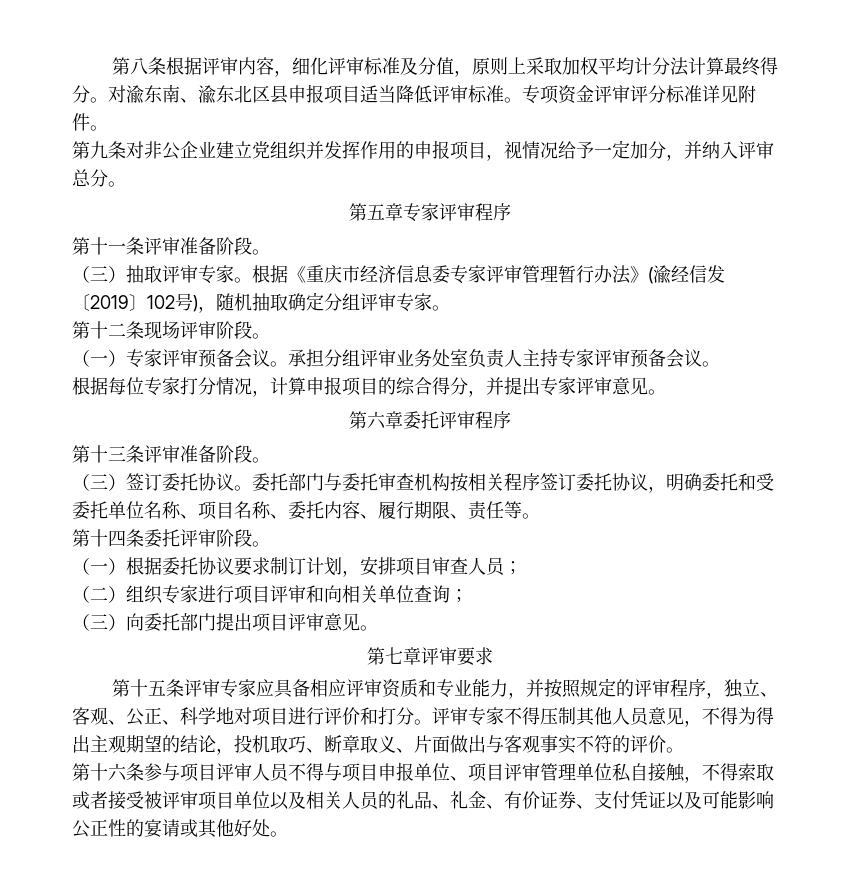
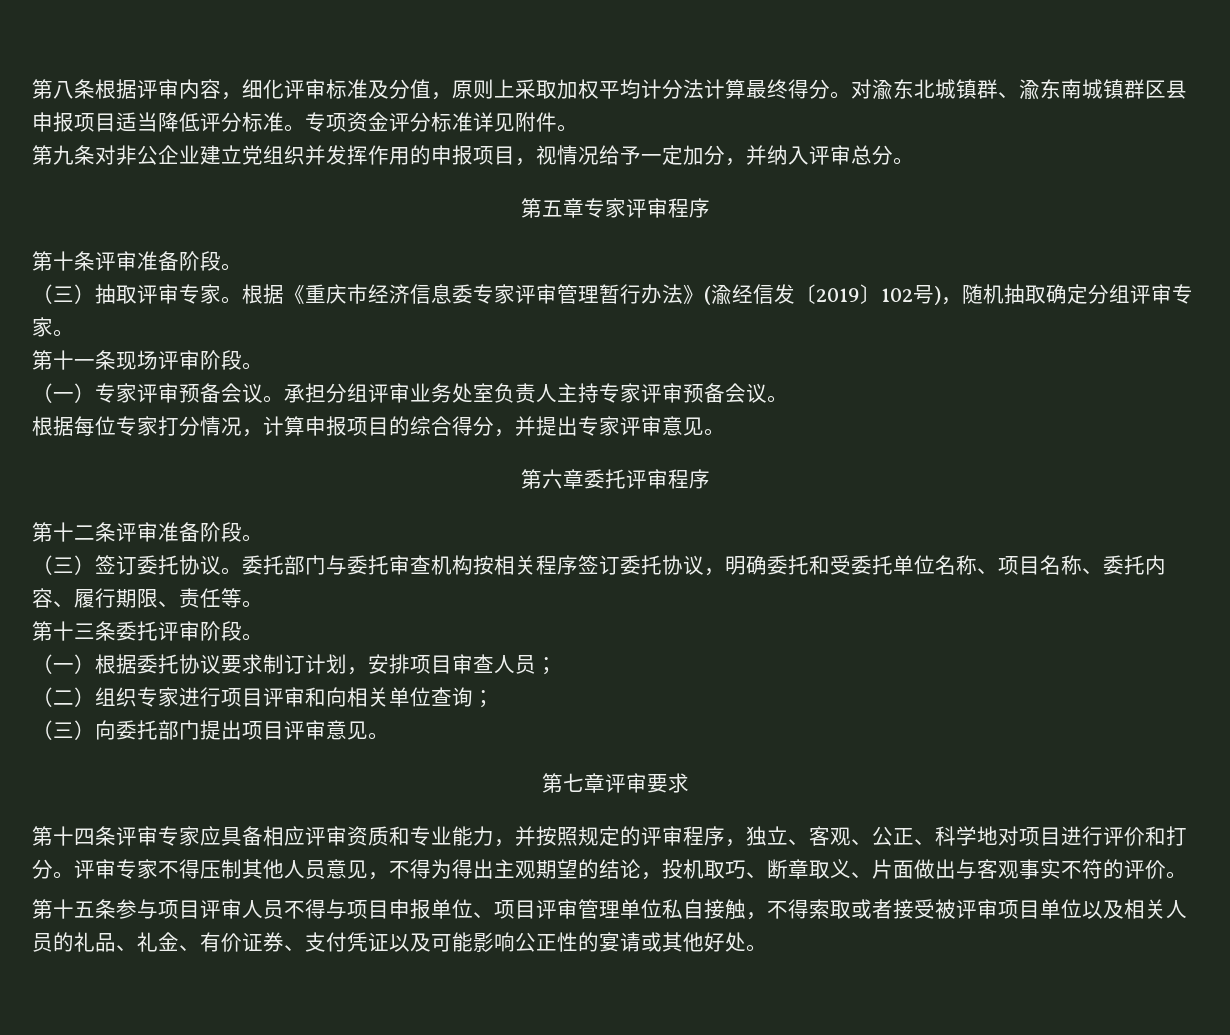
[162,84,252,104] 南、渝东北 -> [914,79,1145,100] 北城镇群、渝东南城镇群
[450,85,468,103] 审 -> [221,112,242,132] 分
[612,85,648,103] 审评 -> (410, 122) none
[108,243,126,253] 一 -> (74, 261) none
[108,323,126,337] 二 -> [74,359,95,368] 一
[108,446,126,461] 三 -> [74,525,95,540] 二
[108,530,126,547] 四 -> [74,623,95,639] 三
[147,680,166,696] 五 -> [74,828,95,846] 四
[108,763,127,781] 六 -> [74,901,95,918] 五

